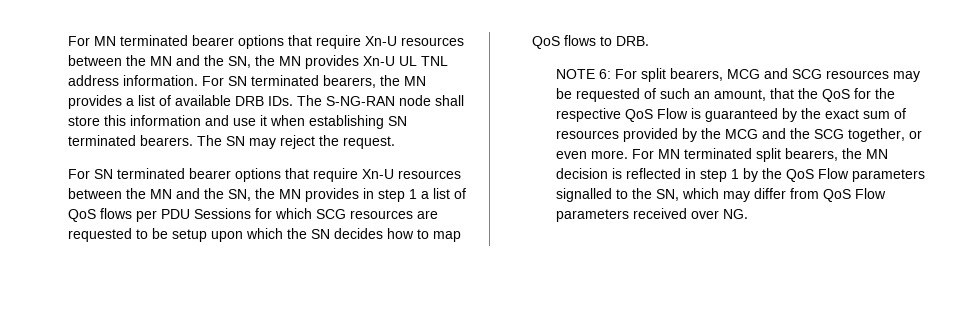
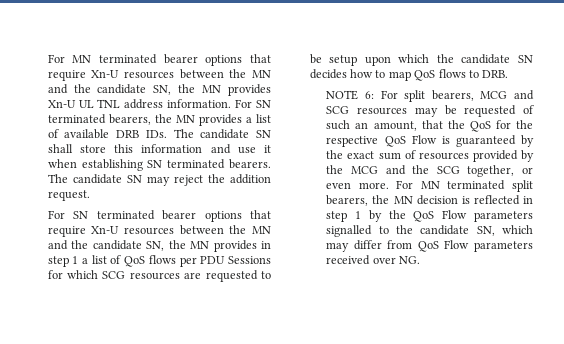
(225, 60) none -> [97,84,147,94] candidate
[326,95,432,106] S-NG-RAN node -> [200,129,272,139] candidate SN
(223, 140) none -> [72,174,122,184] candidate
(340, 140) none -> [229,174,271,184] addition
(225, 193) none -> [92,240,142,250] candidate
(308, 233) none -> [461,54,511,64] candidate
(652, 193) none -> [420,225,470,235] candidate

